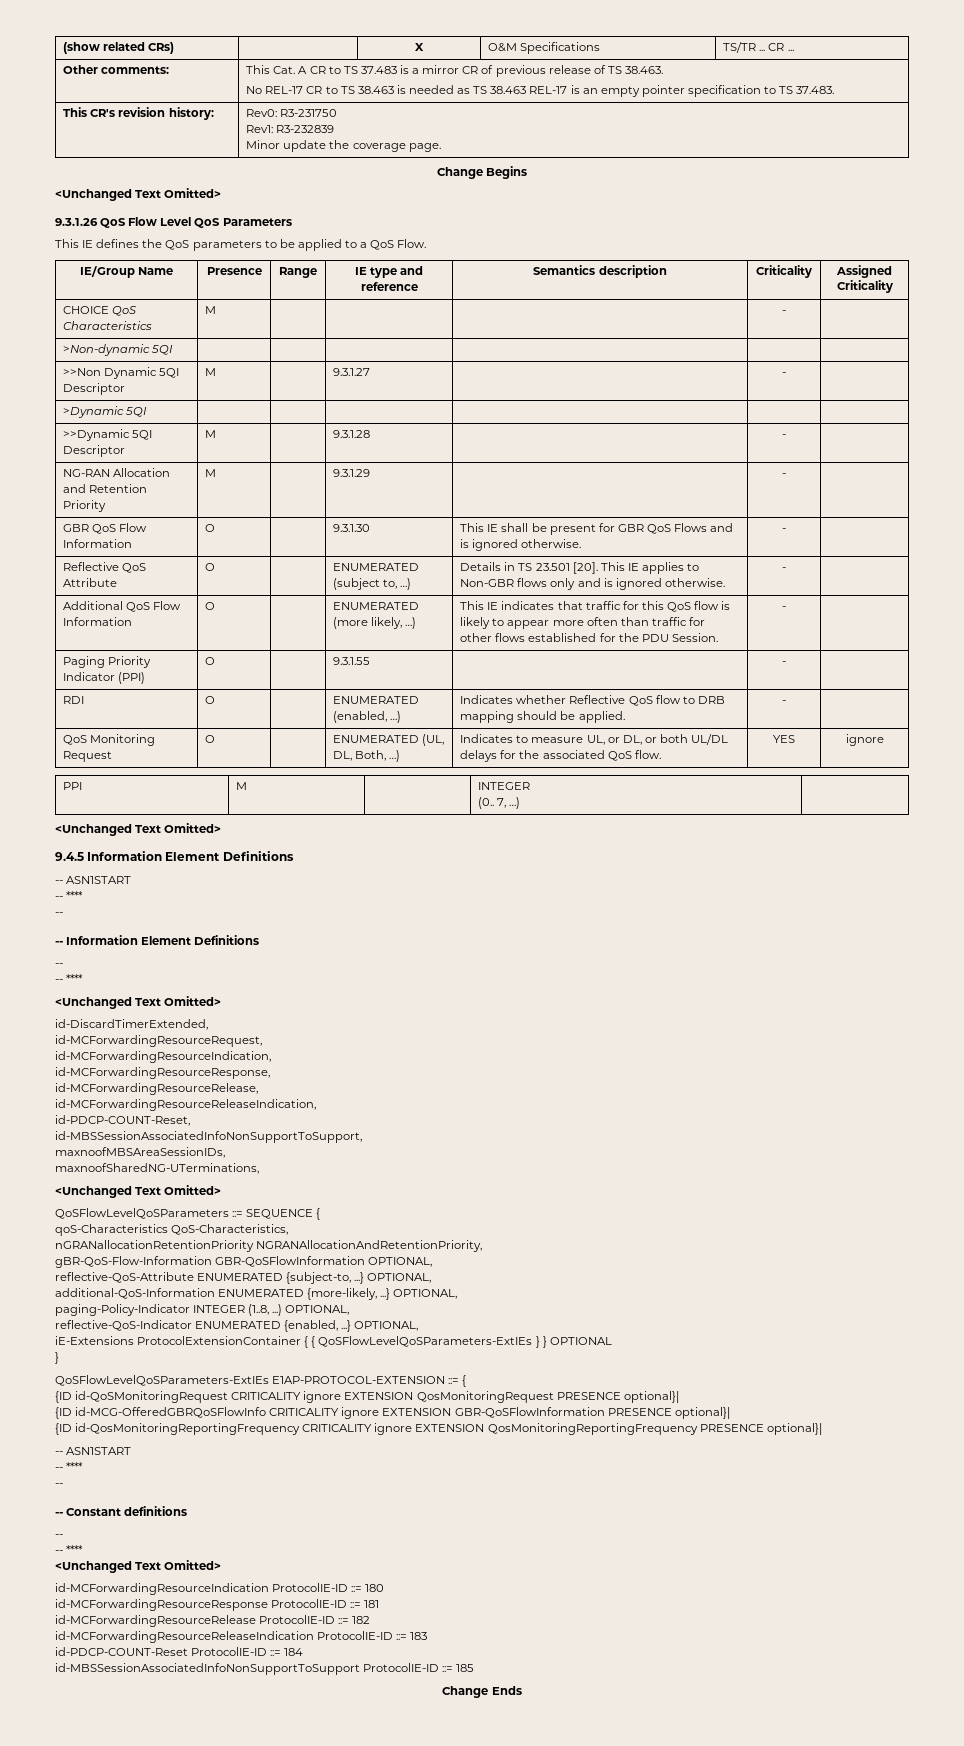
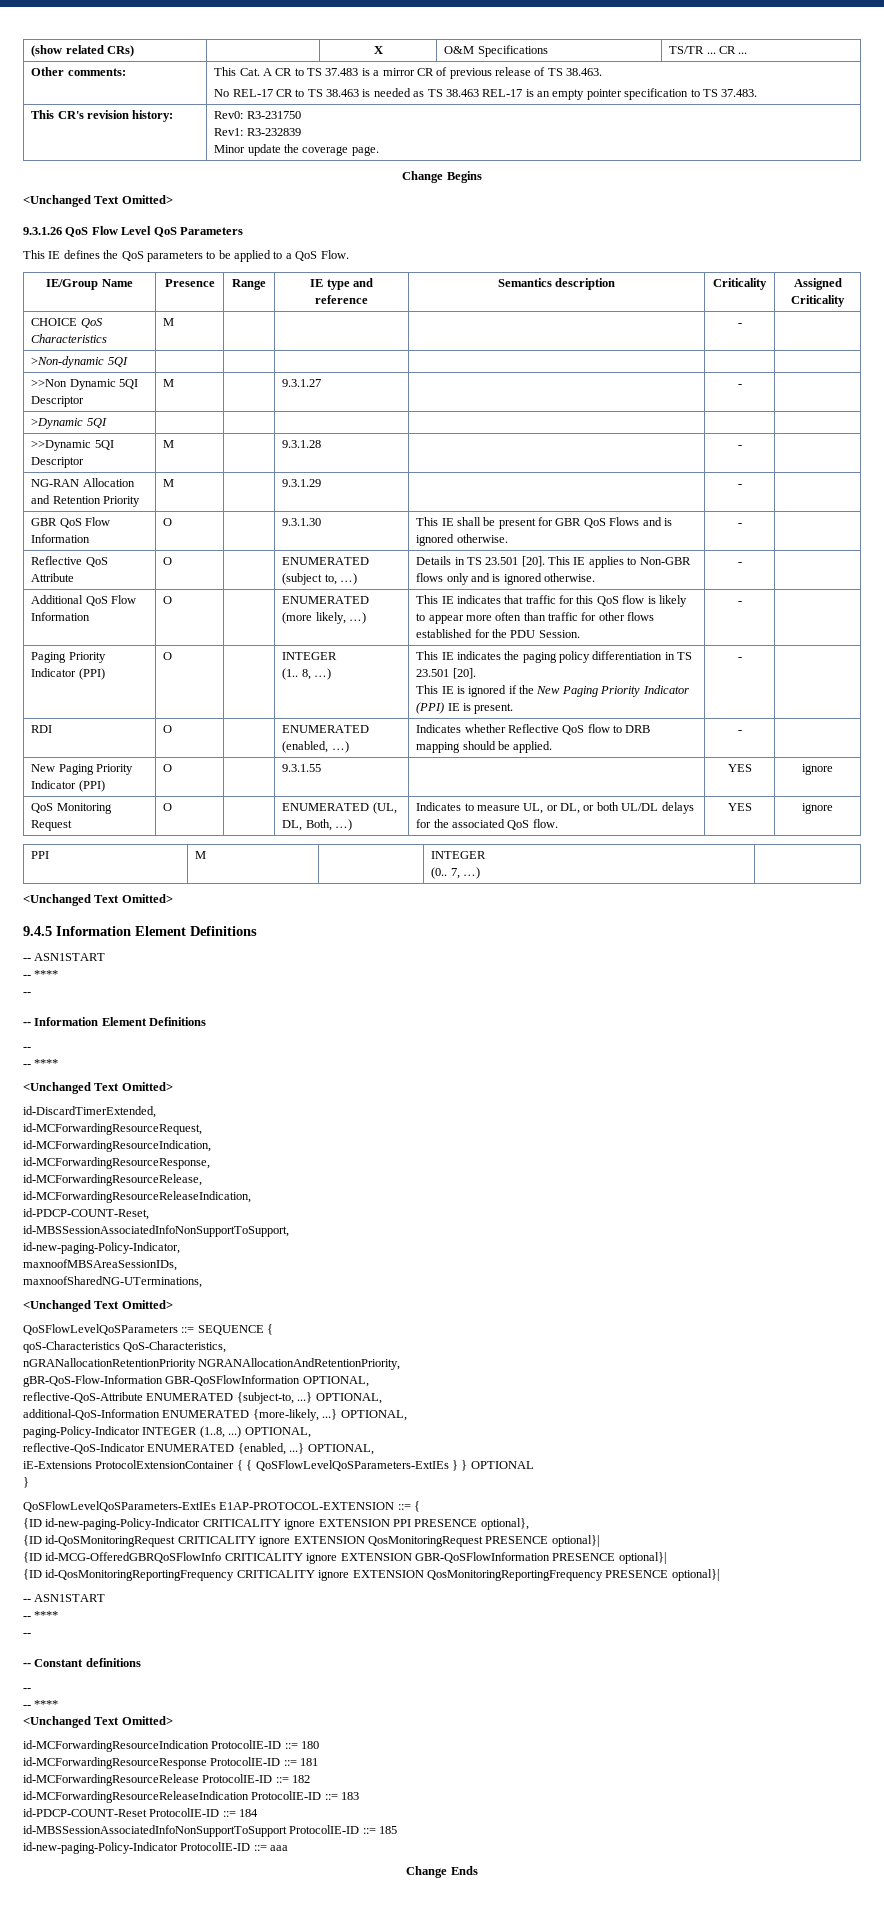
[333,657,371,665] 9.3.1.55 | -> [282,652,338,660] [282,668,331,680] [416,651,693,663] [416,668,476,679] [416,685,689,697] [416,702,514,714] INTEGER // (1.. 8, …) | This IE indicates the paging policy differentiation in TS 23.501 [20]. // This IE is ignored if the New Paging Priority Indicator (PPI) IE is present.
(786, 702) none -> [31,764,133,775] [31,780,105,792] [163,764,173,772] [282,764,322,772] [727,764,752,772] [802,764,833,775] // New Paging Priority Indicator (PPI) | O | | 9.3.1.55 | | YES | ignore
(362, 1137) none -> [23,1242,180,1254] // id-new-paging-Policy-Indicator,
(467, 1381) none -> [23,1518,529,1530] // {ID id-new-paging-Policy-Indicator CRITICALITY ignore EXTENSION PPI PRESENCE optional},
(475, 1668) none -> [23,1842,289,1854] // id-new-paging-Policy-Indicator ProtocolIE-ID ::= aaa

